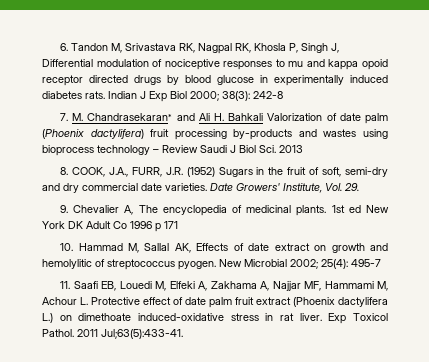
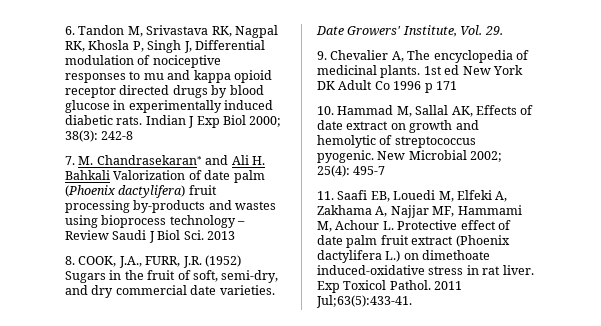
[361,59,388,70] opoid -> [233,70,272,83] opioid
[42,91,82,99] diabetes -> [65,115,113,125] diabetic
[345,167,388,177] semi-dry -> [221,270,279,283] semi-dry,
[42,259,92,269] hemolylitic -> [317,135,376,148] hemolytic
[178,261,216,270] pyogen. -> [317,150,374,163] pyogenic.

